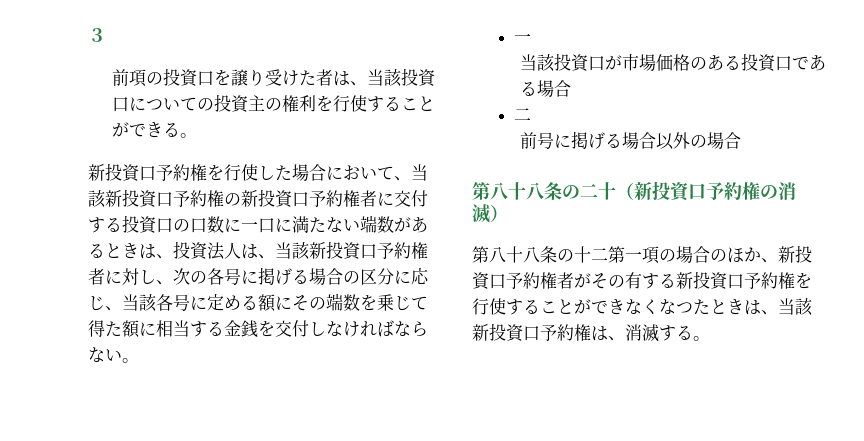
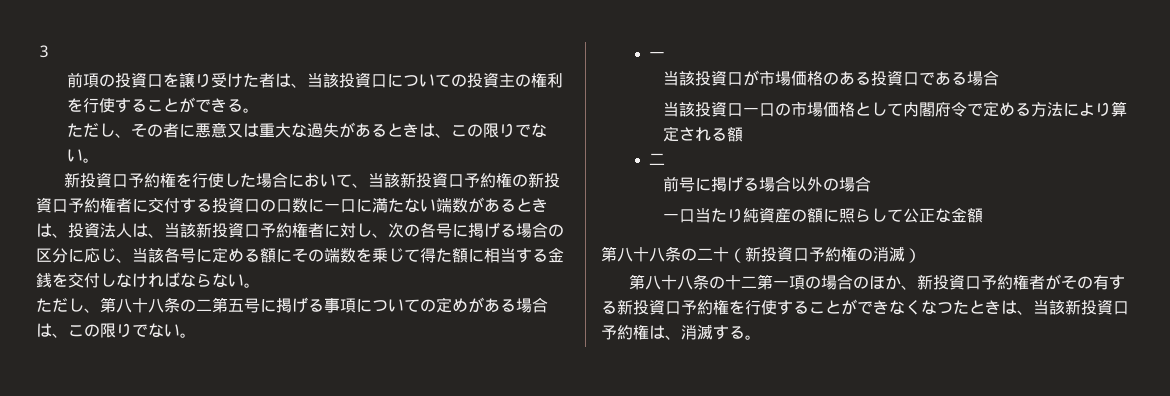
(197, 135) none -> [66,122,547,138] [66,149,99,163] // ただし、その者に悪意又は重大な過失があるときは、この限りでない。
(139, 360) none -> [36,297,548,313] [36,323,196,338] // ただし、第八十八条の二第五号に掲げる事項についての定めがある場合は、この限りでない。
(571, 88) none -> [662,101,1127,117] [662,126,743,142] // 当該投資口一口の市場価格として内閣府令で定める方法により算定される額
(741, 140) none -> [662,207,983,223] // 一口当たり純資産の額に照らして公正な金額

